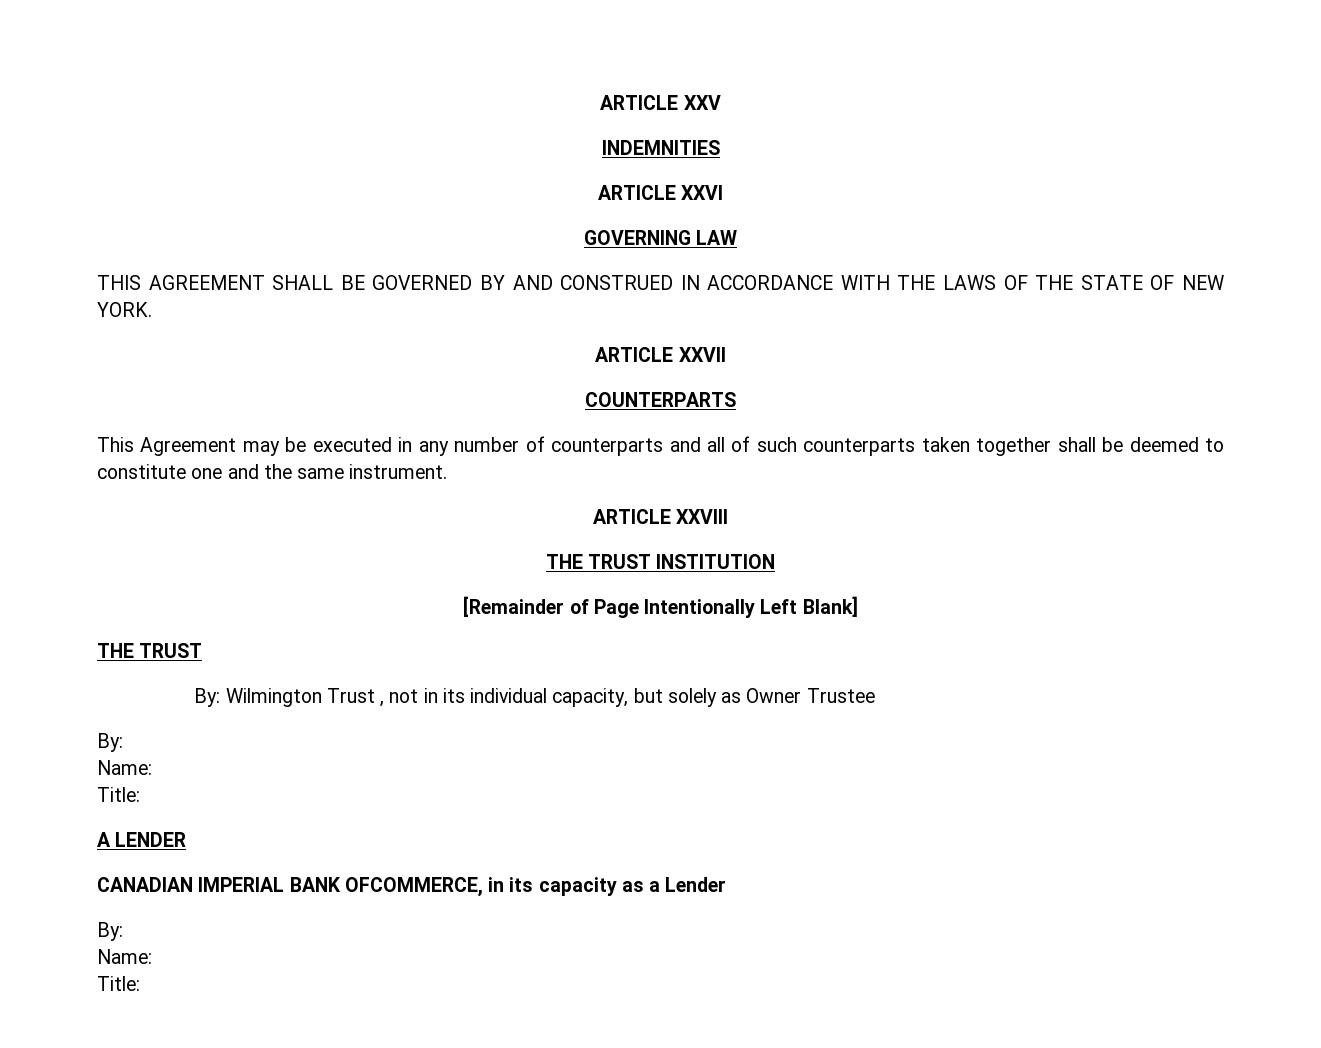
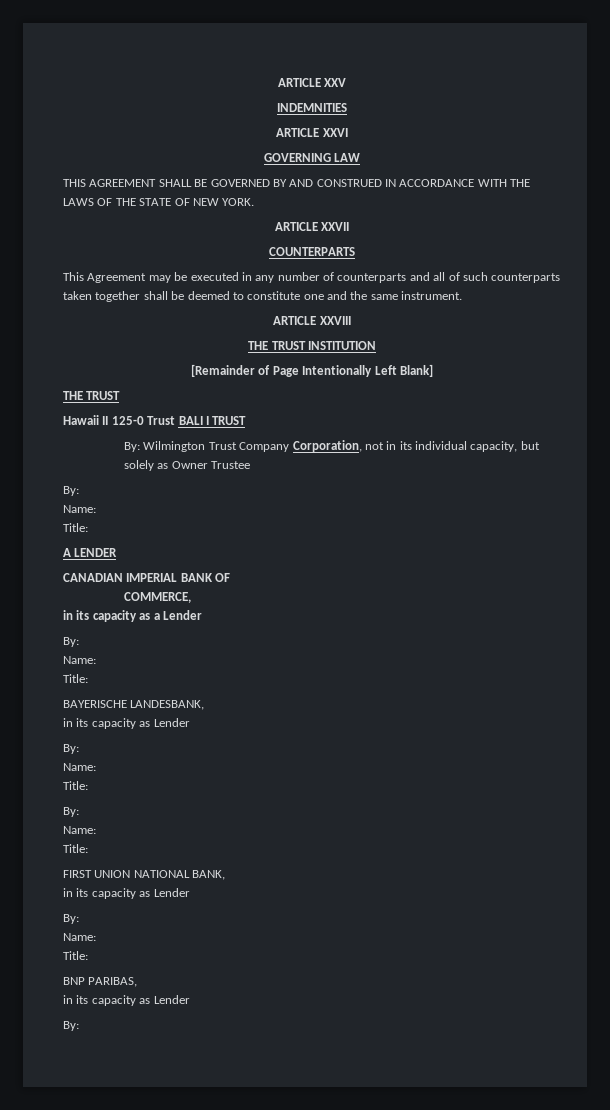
(203, 650) none -> [63,415,247,425] // Hawaii II 125-0 Trust BALI I TRUST
[380,701,385,707] , -> [239,440,362,452] Company Corporation,
[344,877,483,897] OFCOMMERCE, -> [215,573,231,582] [124,592,192,603] OF // COMMERCE, //
(140, 983) none -> [63,700,205,710] [63,718,190,729] [63,744,79,754] [63,763,96,771] [63,781,88,790] [63,807,79,817] [63,826,96,834] [63,844,88,853] [63,870,226,880] [63,888,190,899] [63,914,79,924] [63,933,96,941] [63,951,88,960] [63,977,138,987] [63,995,190,1006] [63,1021,79,1031] // BAYERISCHE LANDESBANK, // in its capacity as Lender // By: // Name: // Title: // By: // Name: // Title: // FIRST UNION NATIONAL BANK, // in its capacity as Lender // By: // Name: // Title: // BNP PARIBAS, // in its capacity as Lender // By:

